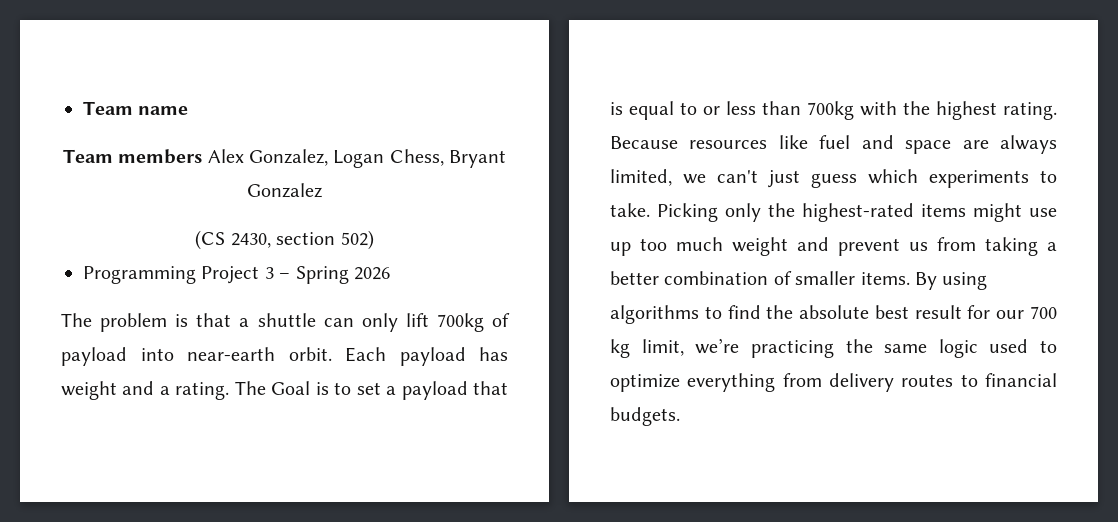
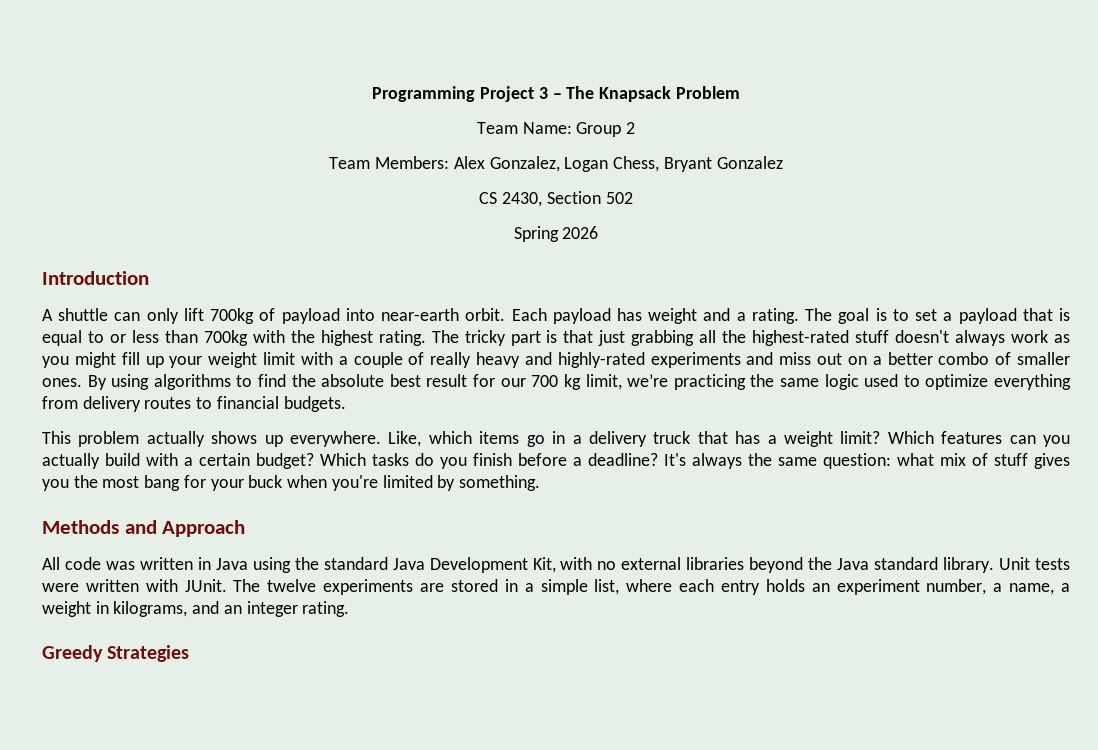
[83,101,189,115] [62,149,203,164] Team name // Team members -> [372,86,740,102] [476,122,636,137] [329,156,450,169] Programming Project 3 – The Knapsack Problem // Team Name: Group 2 // Team Members:
[195,230,374,250] [83,266,390,284] [61,313,250,332] (CS 2430, section 502) // Programming Project 3 – Spring 2026 // The problem is that a -> [479,191,633,207] [513,226,599,242] [42,271,149,285] [42,309,53,321] CS 2430, Section 502 // Spring 2026 // Introduction // A
[271,381,311,395] Goal -> [838,308,870,324] goal
[610,135,1057,154] [610,169,1057,188] [610,203,1057,222] [610,237,1038,256] Because resources like fuel and space are always limited, we can't just guess which experiments to take. Picking only the highest-rated items might use up too much weight and prevent us from taking -> [431,330,1071,346] [42,352,867,368] The tricky part is that just grabbing all the highest-rated stuff doesn't always work as you might fill up your weight limit with a couple of really heavy and highly-rated experiments and miss out on
[664,271,769,285] combination -> [938,352,990,365] combo
[860,272,910,285] items. -> [42,378,82,387] ones.
(680, 416) none -> [42,431,1070,447] [42,453,1070,469] [42,475,540,491] [42,520,246,537] [42,557,1071,573] [42,579,1071,595] [42,601,350,617] [42,645,190,662] // This problem actually shows up everywhere. Like, which items go in a delivery truck that has a weight limit? Which features can you actually build with a certain budget? Which tasks do you finish before a deadline? It's always the same question: what mix of stuff gives you the most bang for your buck when you're limited by something. // Methods and Approach // All code was written in Java using the standard Java Development Kit, with no external libraries beyond the Java standard library. Unit tests were written with JUnit. The twelve experiments are stored in a simple list, where each entry holds an experiment number, a name, a weight in kilograms, and an integer rating. // Greedy Strategies

